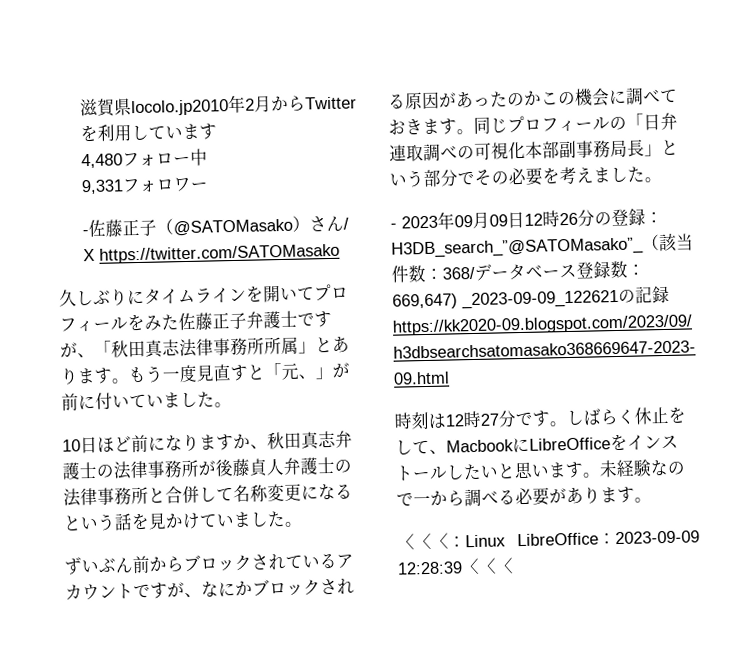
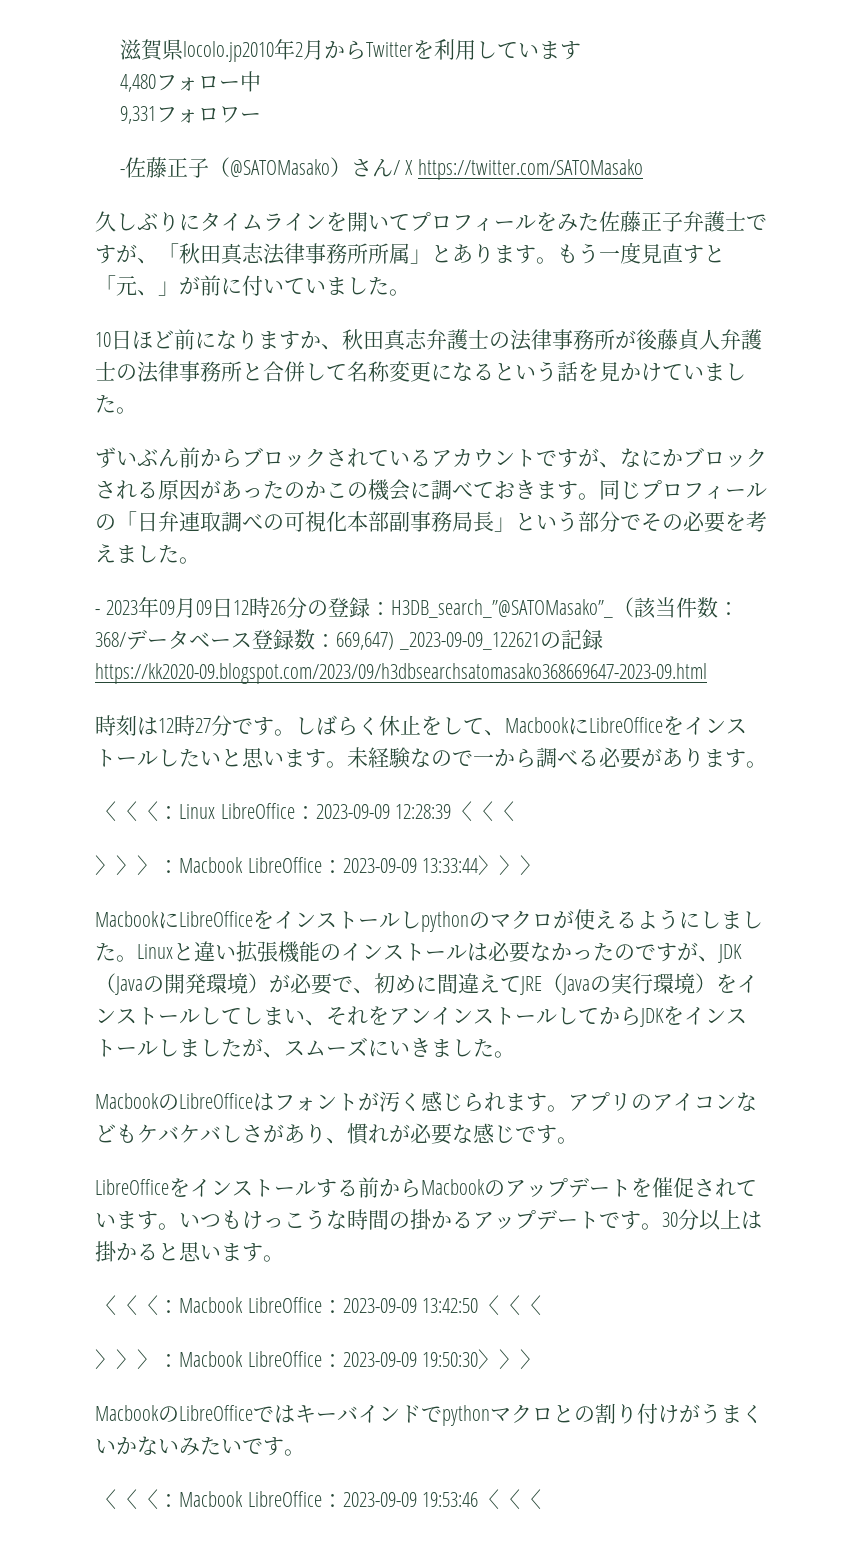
(514, 565) none -> [95,855,542,875] [95,909,763,932] [95,941,742,963] [95,973,758,995] [95,1006,747,1027] [95,1037,515,1058] [95,1091,757,1112] [95,1123,578,1145] [95,1177,757,1198] [95,1209,762,1231] [95,1241,284,1262] [95,1295,542,1315] [95,1349,542,1369] [95,1403,763,1426] [95,1436,305,1456] [95,1489,542,1509] // 〉〉〉：Macbook LibreOffice：2023-09-09 13:33:44〉〉〉 // MacbookにLibreOfficeをインストールしpythonのマクロが使えるようにしました。Linuxと違い拡張機能のインストールは必要なかったのですが、JDK（Javaの開発環境）が必要で、初めに間違えてJRE（Javaの実行環境）をインストールしてしまい、それをアンインストールしてからJDKをインストールしましたが、スムーズにいきました。 // MacbookのLibreOfficeはフォントが汚く感じられます。アプリのアイコンなどもケバケバしさがあり、慣れが必要な感じです。 // LibreOfficeをインストールする前からMacbookのアップデートを催促されています。いつもけっこうな時間の掛かるアップデートです。30分以上は掛かると思います。 // 〈〈〈：Macbook LibreOffice：2023-09-09 13:42:50〈〈〈 // 〉〉〉：Macbook LibreOffice：2023-09-09 19:50:30〉〉〉 // MacbookのLibreOfficeではキーバインドでpythonマクロとの割り付けがうまくいかないみたいです。 // 〈〈〈：Macbook LibreOffice：2023-09-09 19:53:46〈〈〈

